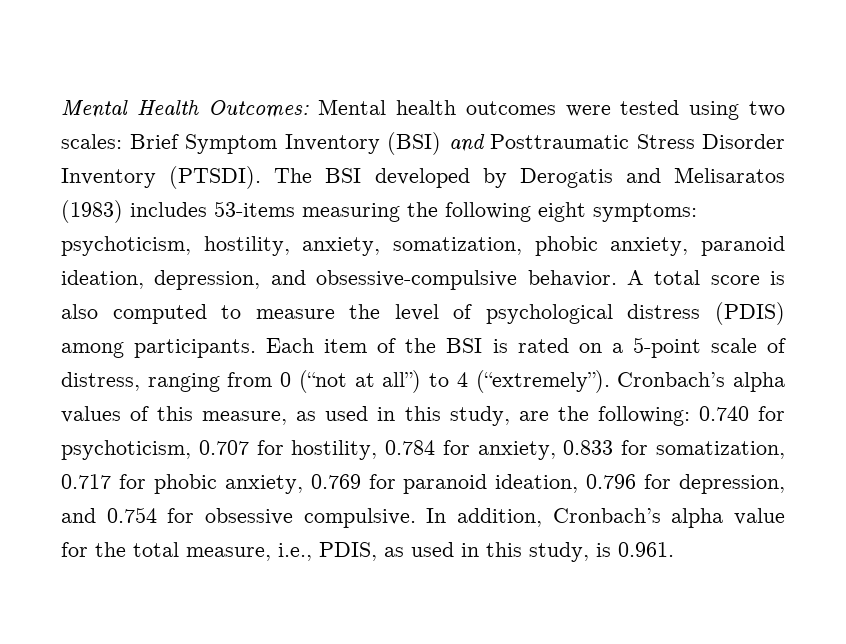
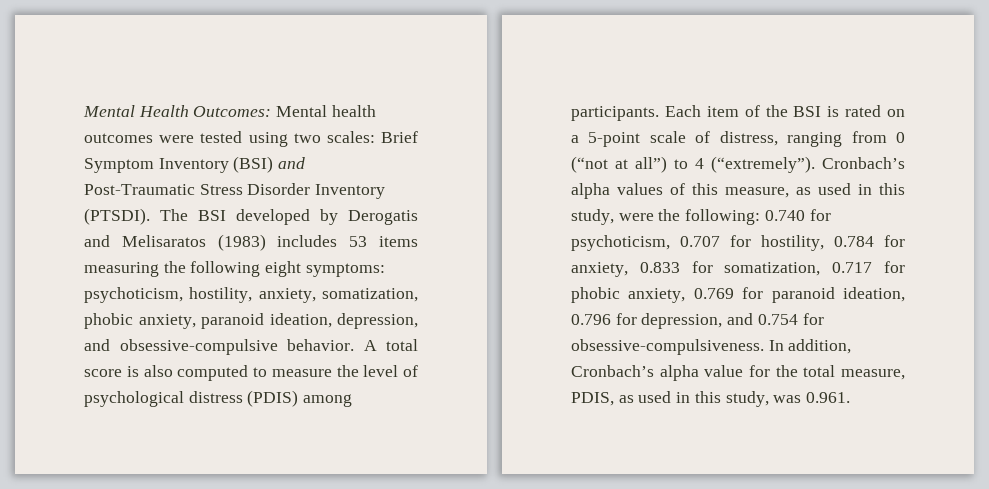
[490,134,629,149] Posttraumatic -> [84,184,195,195] Post-Traumatic
[214,201,295,217] 53-items -> [349,236,418,247] 53 items
[518,411,549,421] are -> [618,213,654,221] were
[204,508,416,528] obsessive compulsive. -> [571,339,764,355] obsessive-compulsiveness.
[278,543,312,561] i.e., -> (905, 374) none
[596,543,611,557] is -> [773,395,802,403] was

